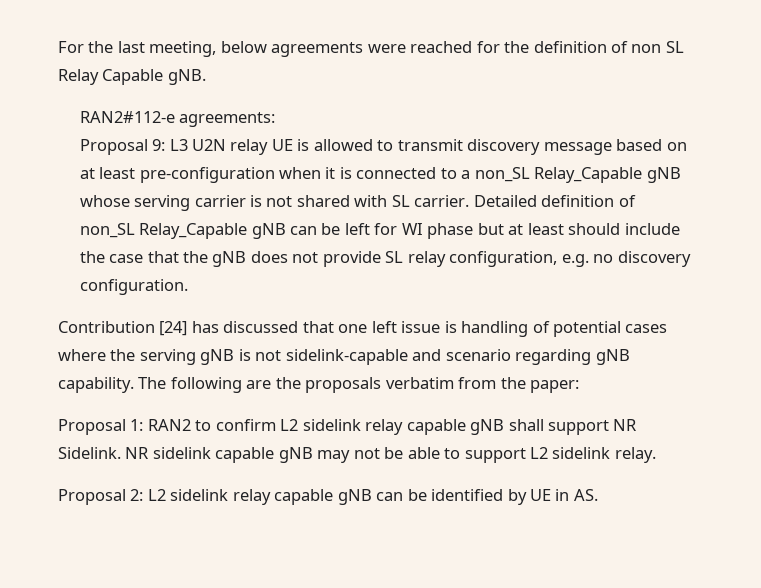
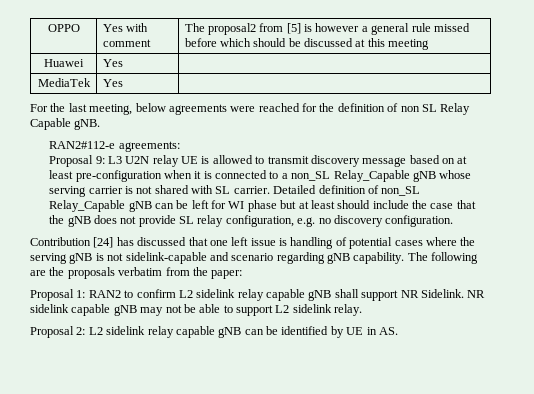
(58, 47) none -> [47,24,80,32] [102,23,148,32] [102,39,151,47] [184,23,470,35] [184,38,430,50] [44,59,84,67] [102,59,123,67] [37,78,91,87] [102,79,123,87] OPPO | Yes with comment | The proposal2 from [5] is however a general rule missed before which should be discussed at this meeting // Huawei | Yes | // MediaTek | Yes | //

